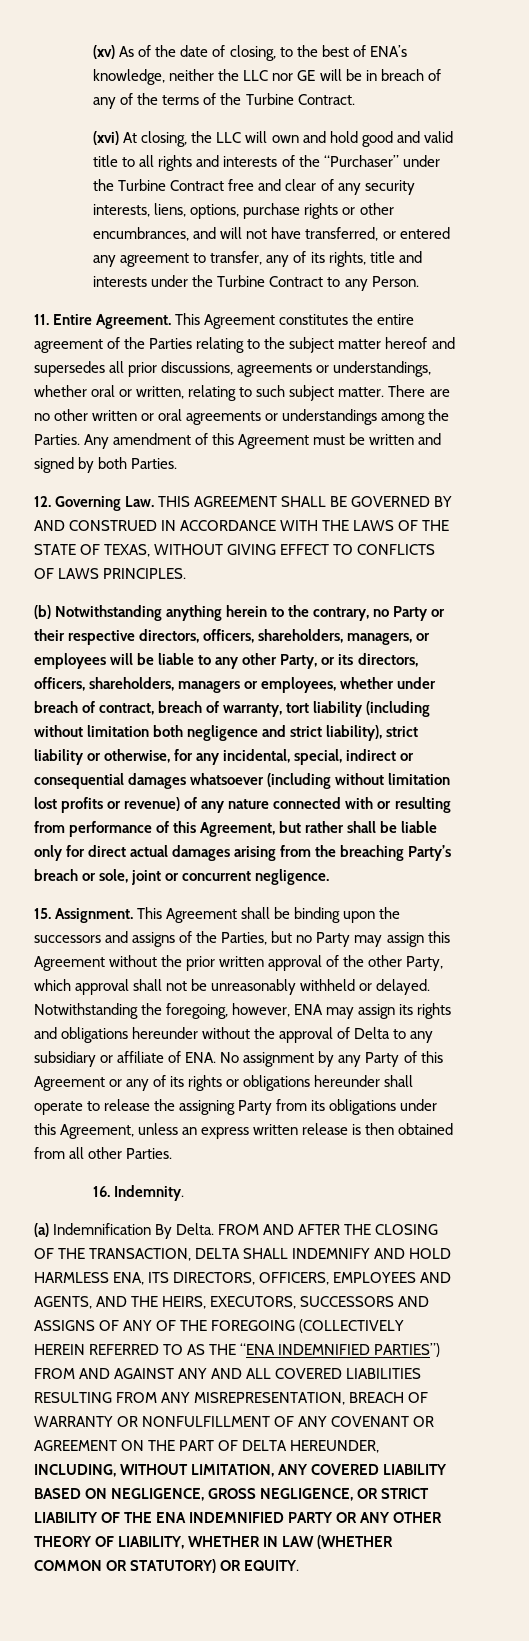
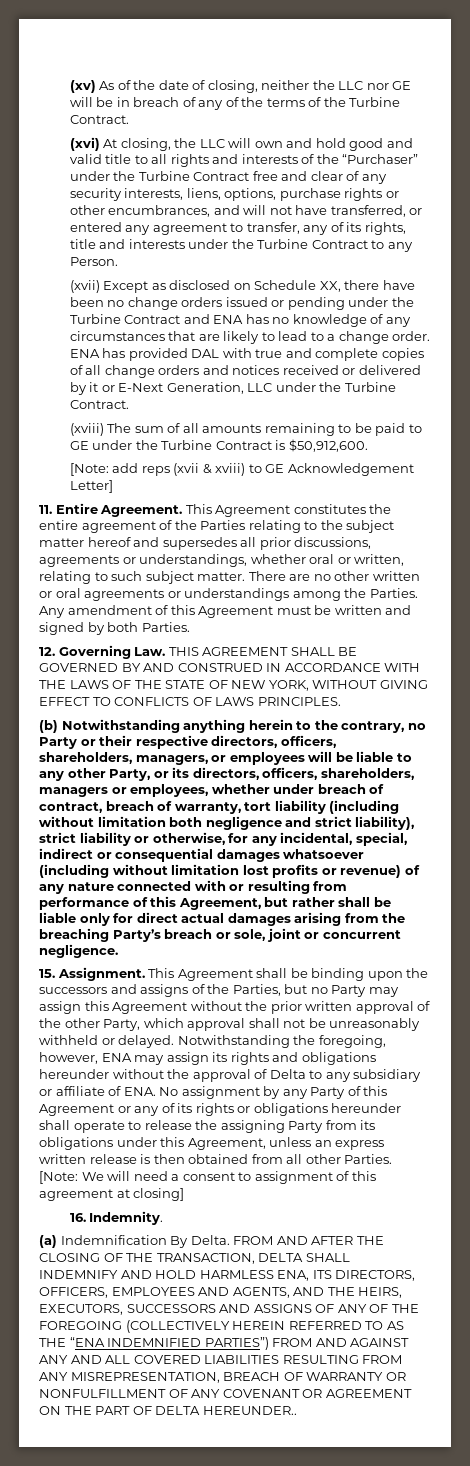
[279,45,407,57] [93,69,166,85] to the best of ENA’s knowledge, -> (258, 86) none
(419, 281) none -> [69,280,415,293] [69,297,414,310] [69,314,411,327] [69,331,431,344] [69,348,424,361] [69,365,421,378] [69,382,396,395] [69,400,129,409] [69,423,422,436] [69,439,368,452] [69,463,414,476] [69,480,113,493] // (xvii) Except as disclosed on Schedule XX, there have been no change orders issued or pending under the Turbine Contract and ENA has no knowledge of any circumstances that are likely to lead to a change order. ENA has provided DAL with true and complete copies of all change orders and notices received or delivered by it or E-Next Generation, LLC under the Turbine Contract. // (xviii) The sum of all amounts remaining to be paid to GE under the Turbine Contract is $50,912,600. // [Note: add reps (xvii & xviii) to GE Acknowledgement Letter]
[104,544,151,557] TEXAS, -> [231,680,309,691] NEW YORK,
(173, 1153) none -> [39,1171,376,1184] [39,1188,185,1201] [Note: We will need a consent to assignment of this agreement at closing]
[290,1440,380,1453] [34,1464,448,1477] [34,1488,430,1501] [34,1512,443,1523] [34,1535,394,1549] [34,1559,300,1573] HEREUNDER, INCLUDING, WITHOUT LIMITATION, ANY COVERED LIABILITY BASED ON NEGLIGENCE, GROSS NEGLIGENCE, OR STRICT LIABILITY OF THE ENA INDEMNIFIED PARTY OR ANY OTHER THEORY OF LIABILITY, WHETHER IN LAW (WHETHER COMMON OR STATUTORY) OR EQUITY. -> [202,1406,297,1415] HEREUNDER..

